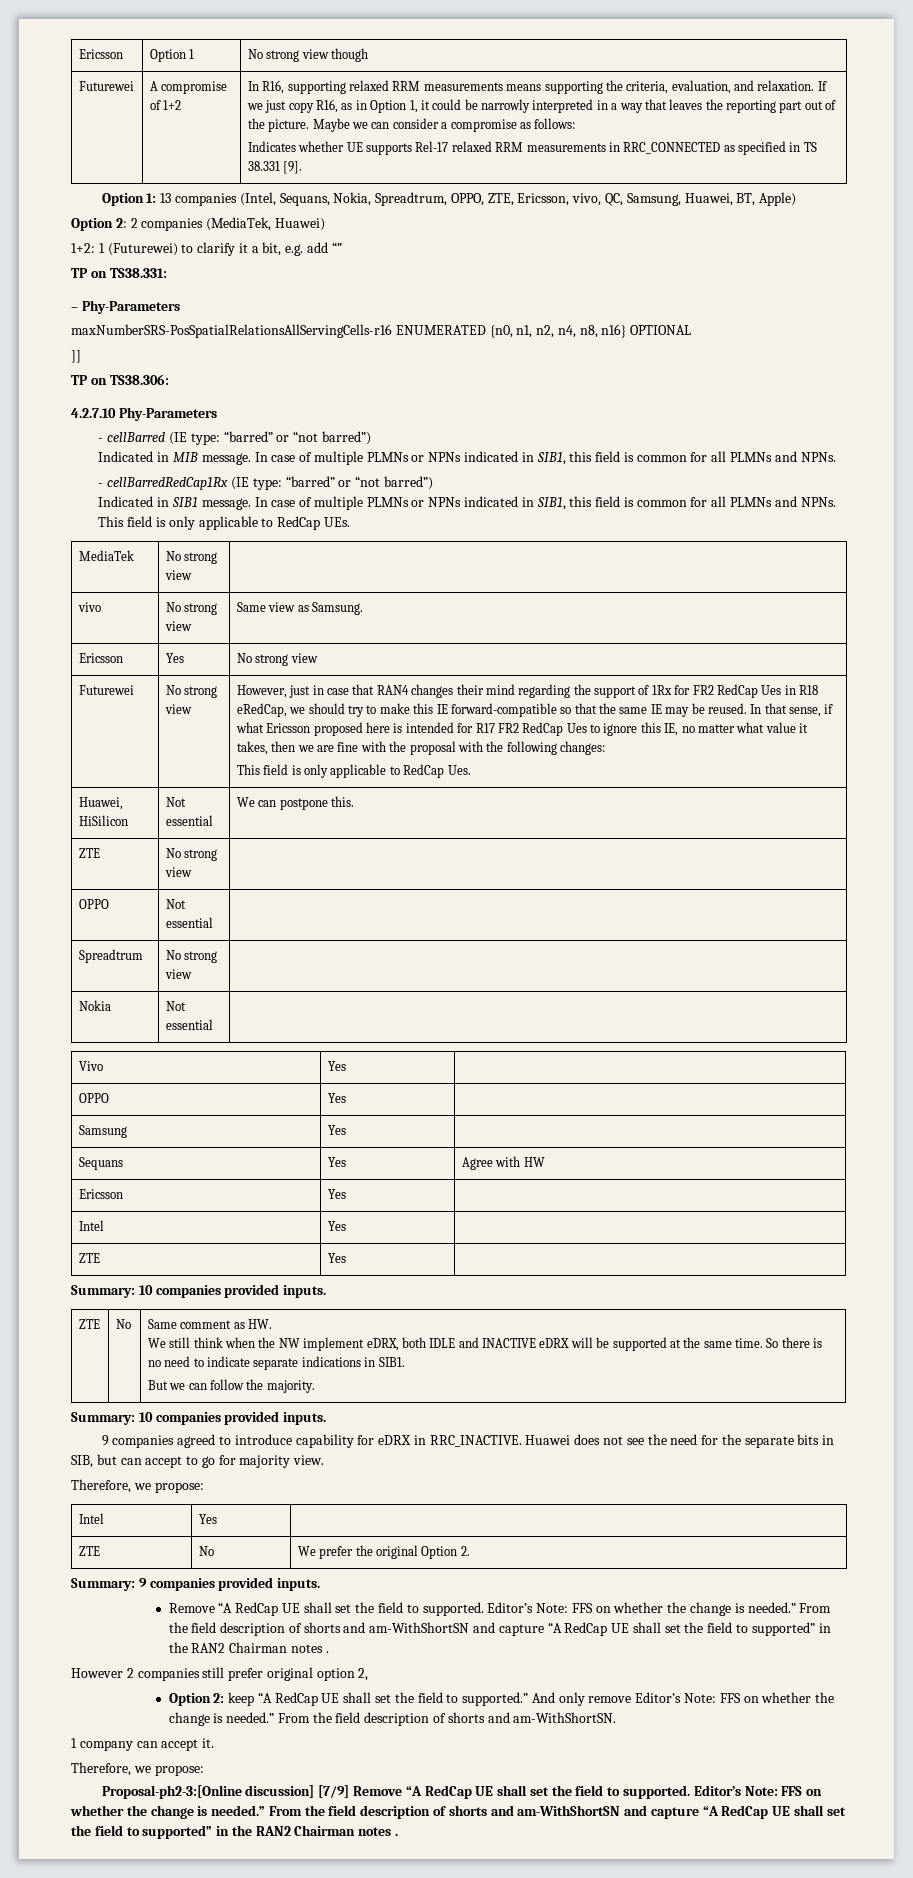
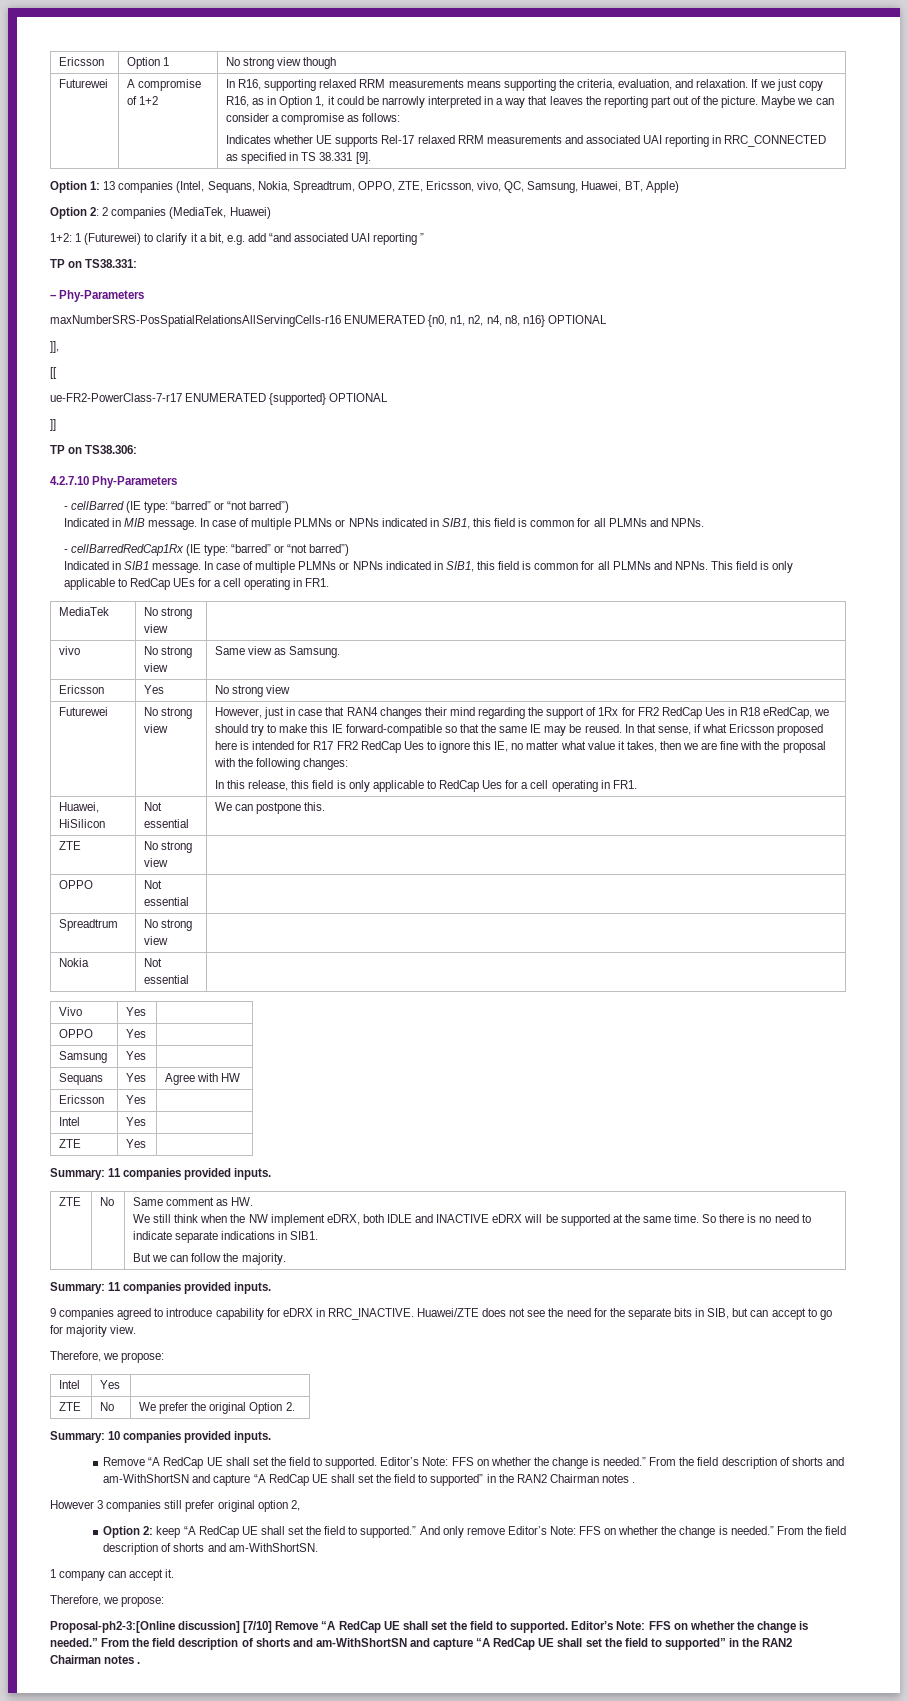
(606, 147) none -> [564,135,710,147] and associated UAI reporting
[331,242,342,253] “” -> [269,233,425,245] “and associated UAI reporting ”
(692, 330) none -> [50,341,59,353] [50,367,57,379] [50,393,389,405] // ]], // [[ // ue-FR2-PowerClass-7-r17 ENUMERATED {supported} OPTIONAL
[323,517,350,527] UEs. -> [172,578,330,590] UEs for a cell operating in FR1.
[236,764,471,778] This field is only applicable to RedCap Ues. -> [215,780,637,792] In this release, this field is only applicable to RedCap Ues for a cell operating in FR1.
[138,1285,153,1295] 10 -> [108,1168,122,1177] 11
[138,1412,153,1422] 10 -> [108,1282,122,1291] 11
[525,1435,571,1445] Huawei -> [417,1308,480,1317] Huawei/ZTE
[138,1578,147,1588] 9 -> [108,1431,121,1440] 10
[126,1668,134,1678] 2 -> [97,1500,104,1509] 3
[318,1785,350,1798] [7/9] -> [243,1621,273,1633] [7/10]

